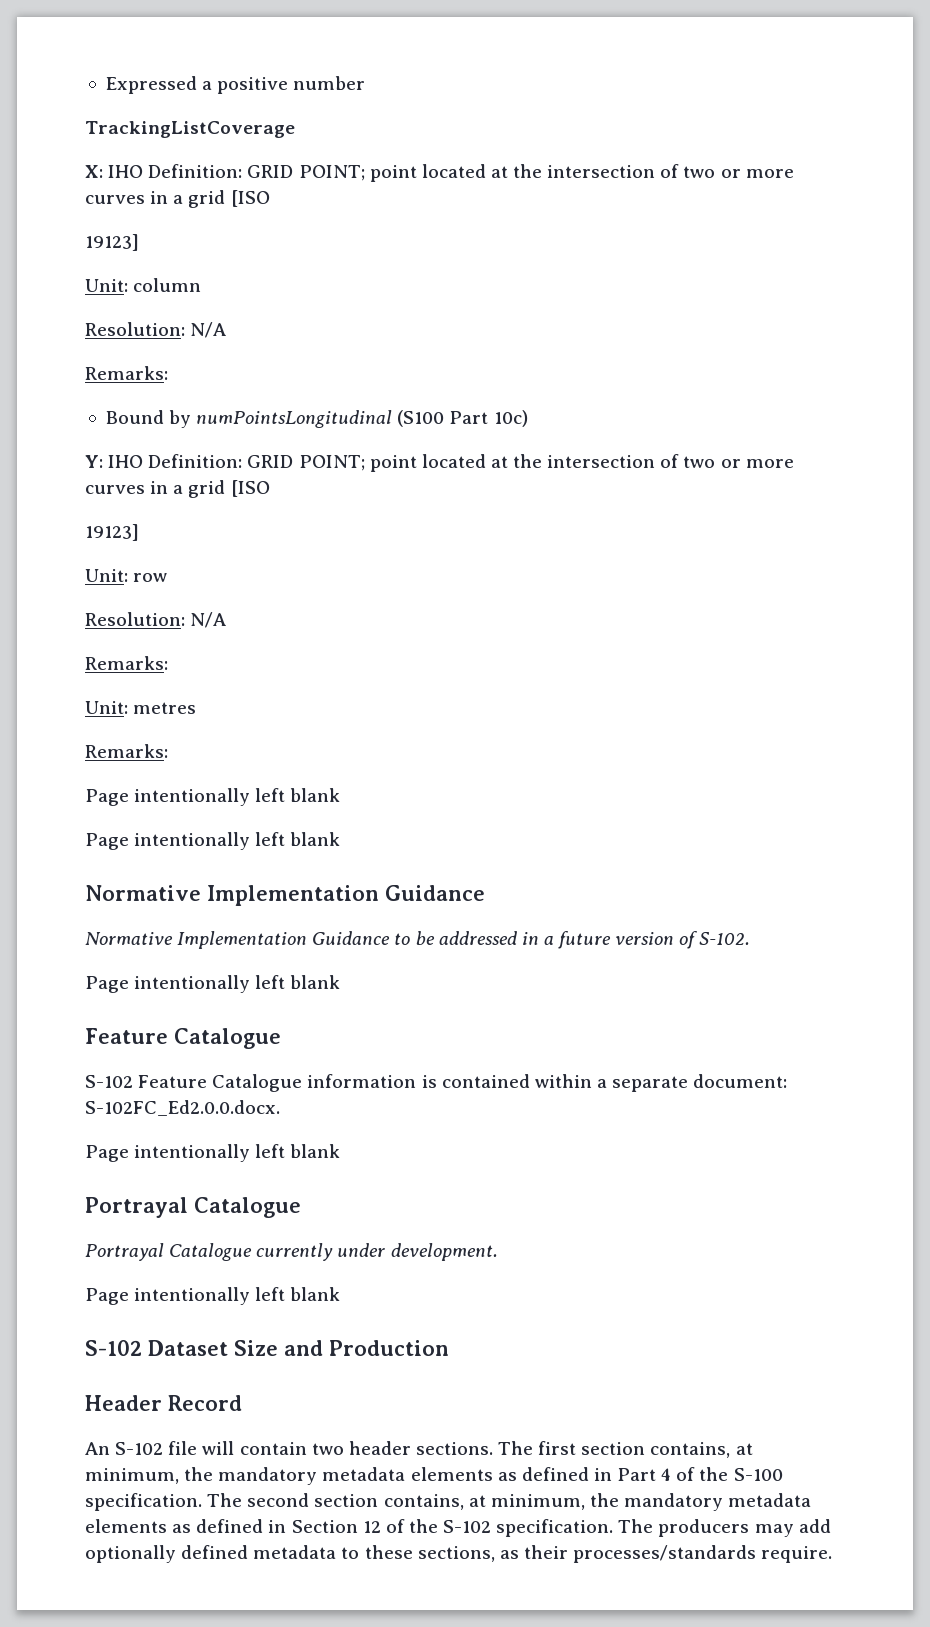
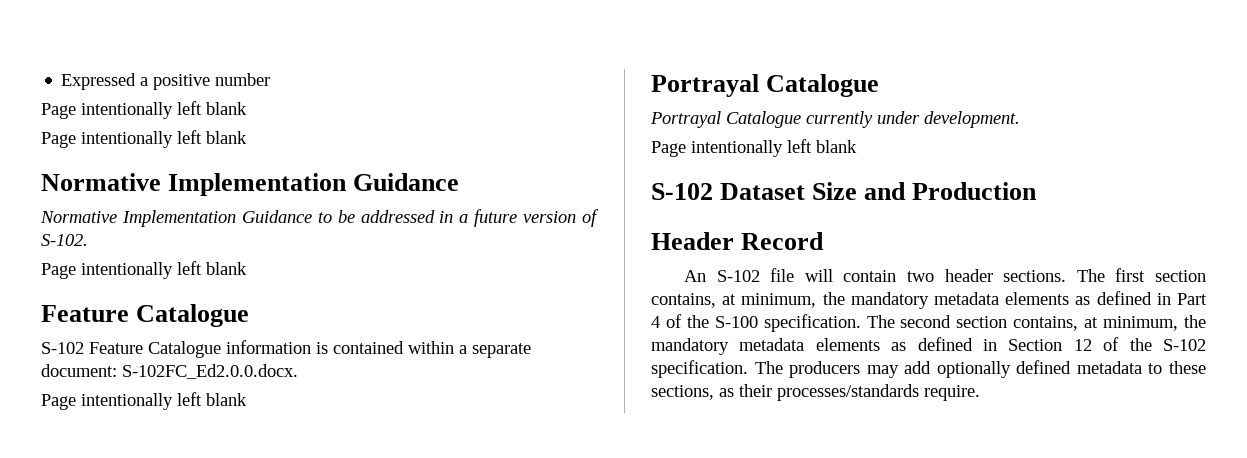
[85,121,295,138] [85,164,794,182] [85,190,270,208] [85,234,139,251] [85,278,202,292] [85,322,227,338] [85,366,168,380] [105,410,528,428] [85,454,794,472] [85,480,270,498] [85,524,139,541] [85,569,168,582] [85,612,227,628] [85,656,168,670] [85,701,197,714] [85,744,168,758] // TrackingListCoverage // X: IHO Definition: GRID POINT; point located at the intersection of two or more curves in a grid [ISO // 19123] // Unit: column // Resolution: N/A // Remarks: // Bound by numPointsLongitudinal (S100 Part 10c) // Y: IHO Definition: GRID POINT; point located at the intersection of two or more curves in a grid [ISO // 19123] // Unit: row // Resolution: N/A // Remarks: // Unit: metres // Remarks: -> (271, 79) none

